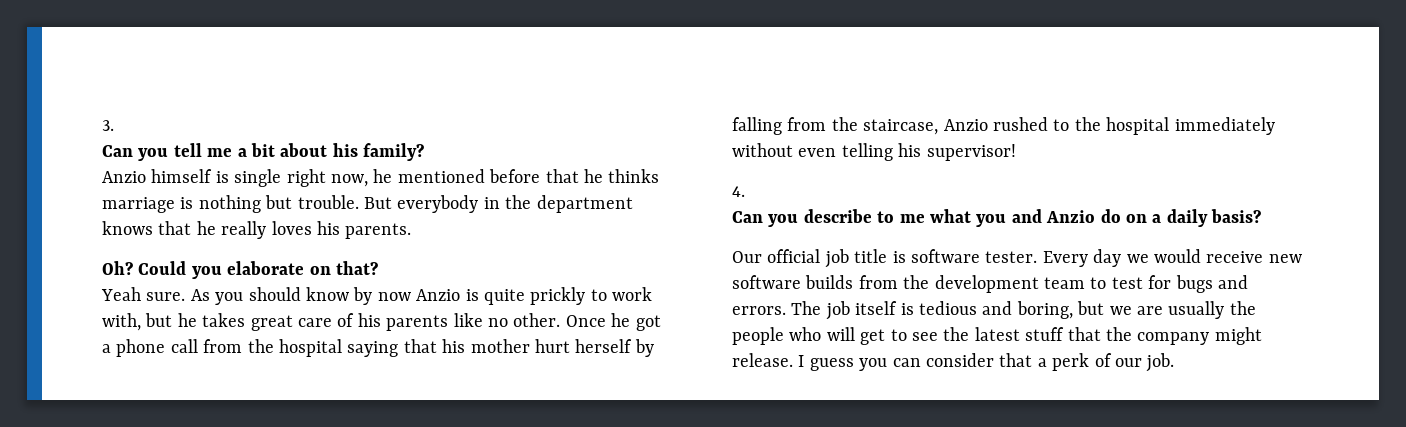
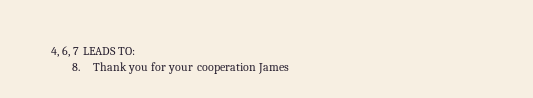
[102,120,114,131] [102,143,425,161] [102,169,660,187] [102,195,633,213] [102,221,412,239] [102,261,378,279] [101,287,653,305] [102,313,661,331] [102,339,654,357] [732,117,1275,135] [732,143,1016,161] [732,186,745,197] [732,209,1262,227] [732,249,1302,268] [732,275,1248,293] [732,301,1256,320] [732,327,1262,345] [732,353,1175,372] 3. // Can you tell me a bit about his family? // Anzio himself is single right now, he mentioned before that he thinks marriage is nothing but trouble. But everybody in the department knows that he really loves his parents. // Oh? Could you elaborate on that? // Yeah sure. As you should know by now Anzio is quite prickly to work with, but he takes great care of his parents like no other. Once he got a phone call from the hospital saying that his mother hurt herself by falling from the staircase, Anzio rushed to the hospital immediately without even telling his supervisor! // 4. // Can you describe to me what you and Anzio do on a daily basis? // Our official job title is software tester. Every day we would receive new software builds from the development team to test for bugs and errors. The job itself is tedious and boring, but we are usually the people who will get to see the latest stuff that the company might release. I guess you can consider that a perk of our job. -> [51,46,135,57] [71,62,289,74] 4, 6, 7 LEADS TO: // 8. Thank you for your cooperation James

